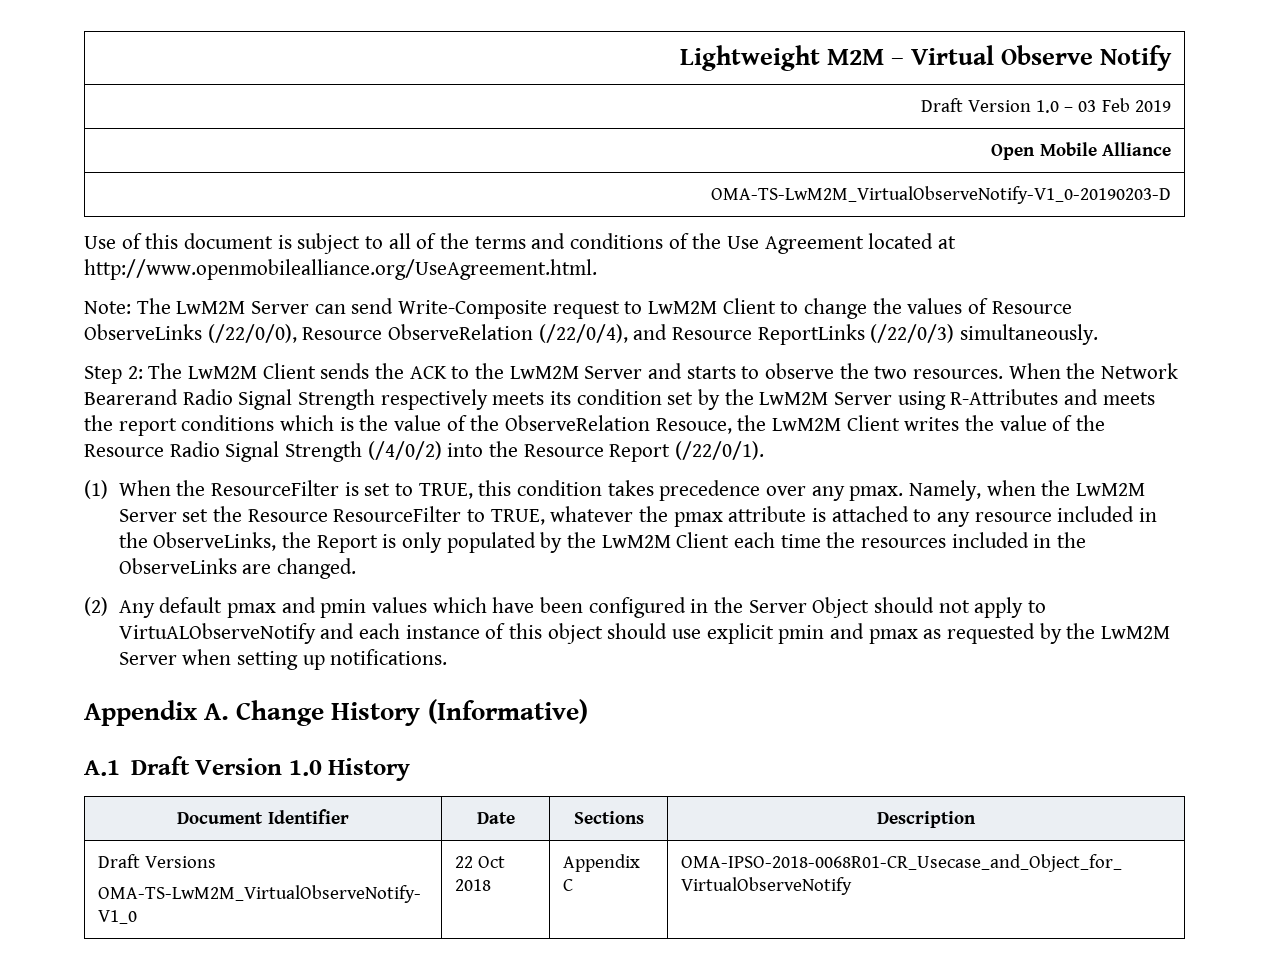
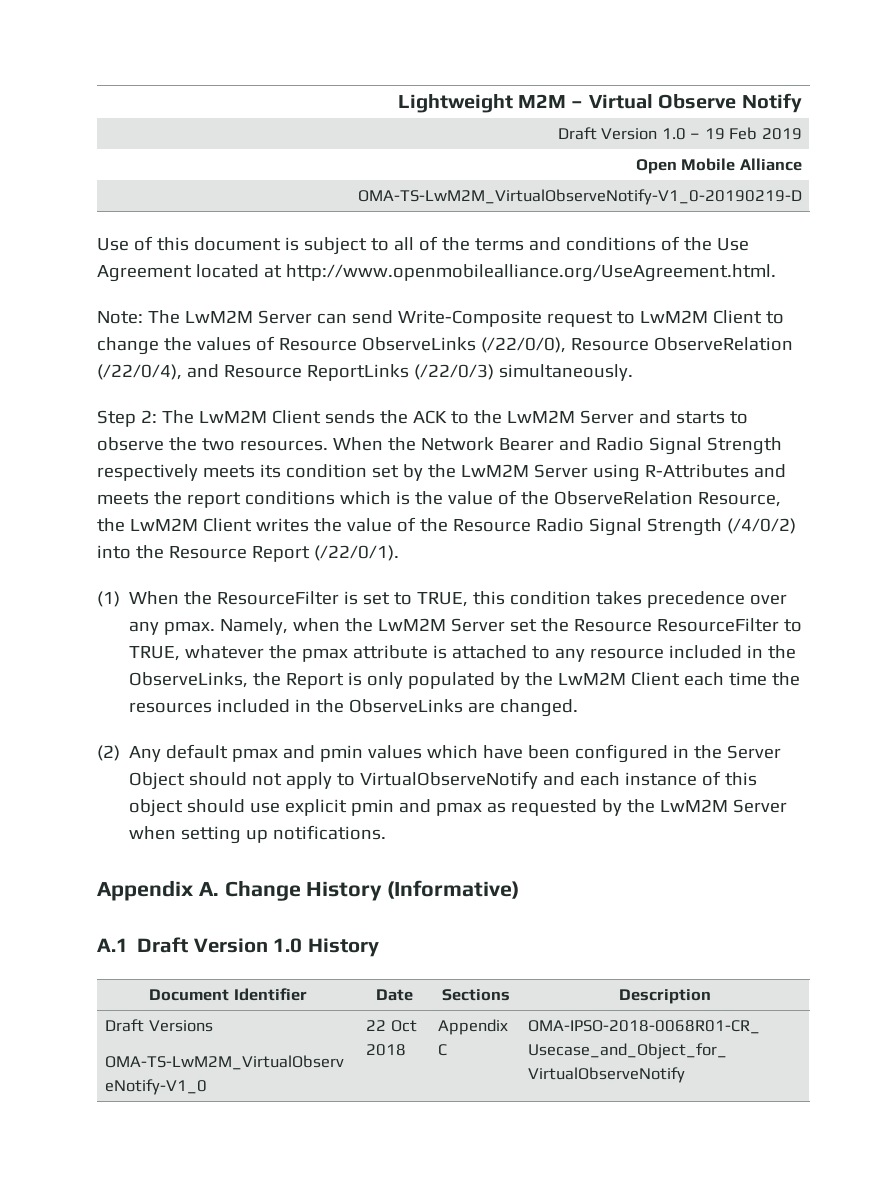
[1078,100,1097,112] 03 -> [704,128,725,140] 19
[710,186,1171,204] OMA-TS-LwM2M_VirtualObserveNotify-V1_0-20190203-D -> [357,189,802,205] OMA-TS-LwM2M_VirtualObserveNotify-V1_0-20190219-D
[84,389,178,405] Bearerand -> [498,437,591,451] Bearer and
[655,418,732,434] Resouce, -> [697,492,781,507] Resource,
[118,623,316,644] VirtuALObserveNotify -> [360,771,539,789] VirtualObserveNotify

